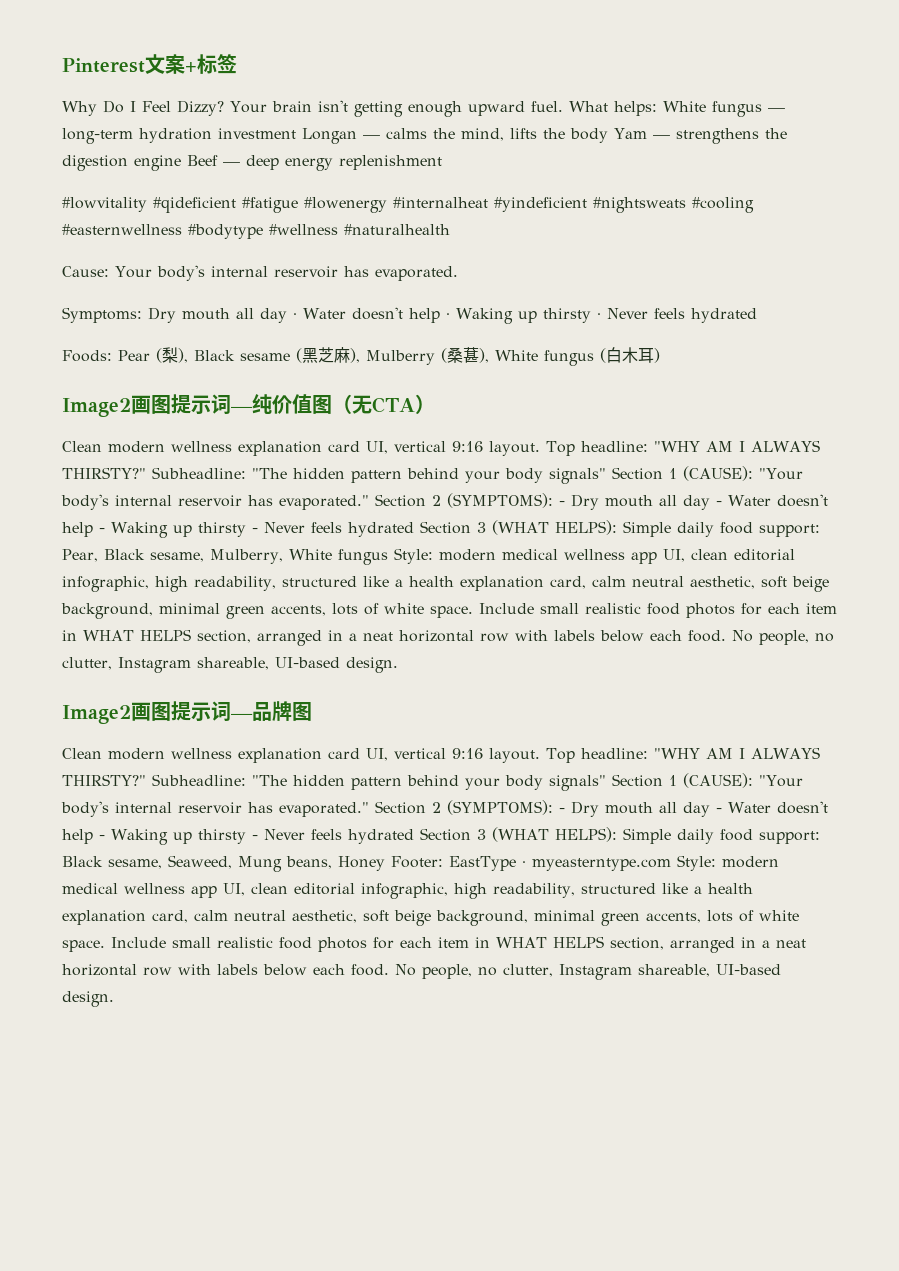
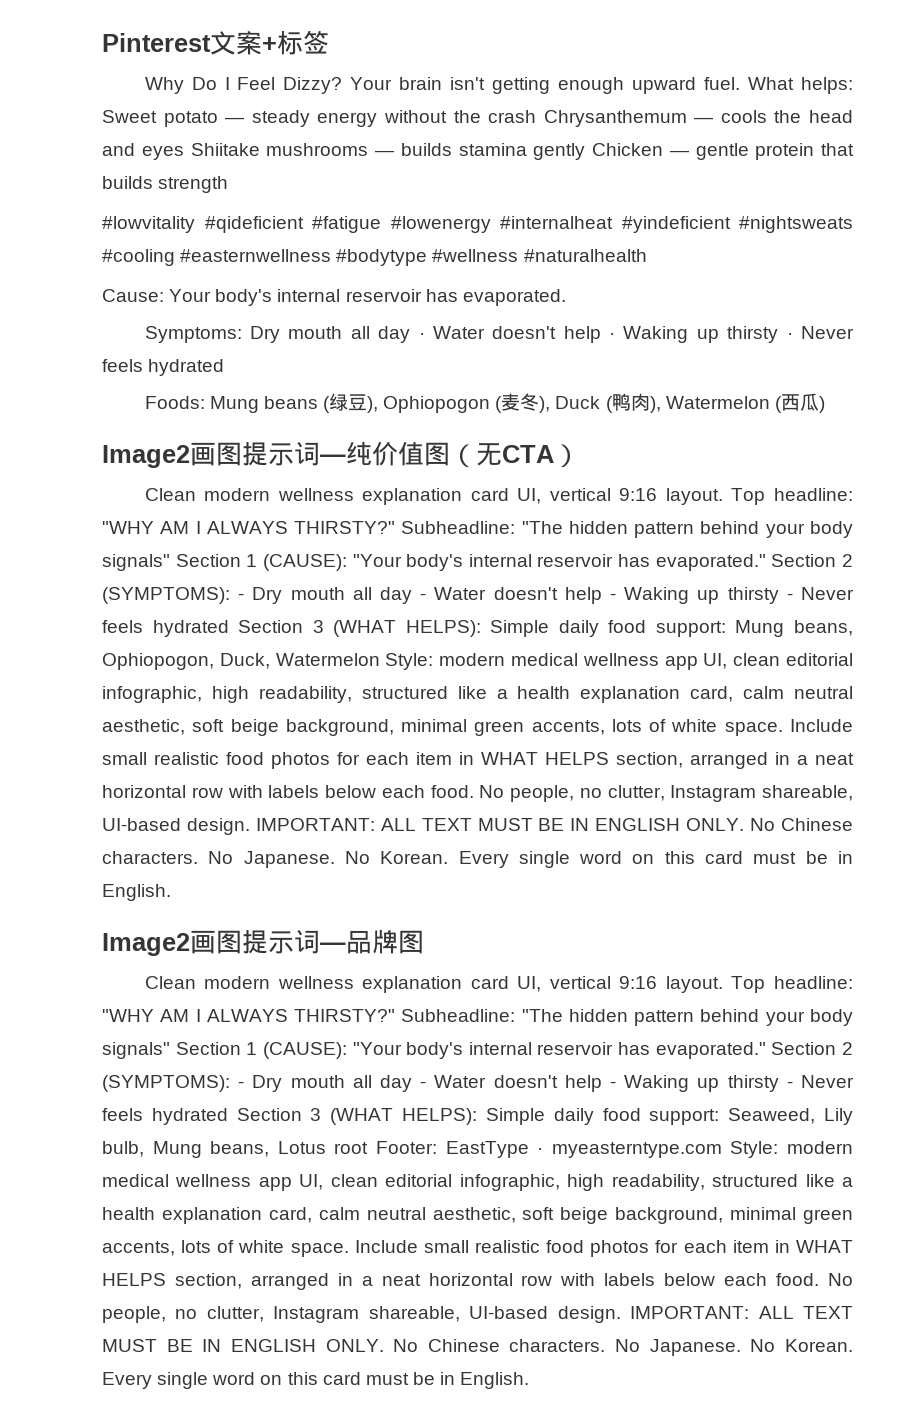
[662,101,785,117] [62,128,787,144] [62,155,442,171] White fungus — long-term hydration investment Longan — calms the mind, lifts the body Yam — strengthens the digestion engine Beef — deep energy replenishment -> [102,110,853,127] [102,143,854,160] [102,176,229,193] Sweet potato — steady energy without the crash Chrysanthemum — cools the head and eyes Shiitake mushrooms — builds stamina gently Chicken — gentle protein that builds strength
[118,347,654,366] Pear (梨), Black sesame (黑芝麻), Mulberry (桑葚), White fungus (白木耳 -> [209,393,819,413] Mung beans (绿豆), Ophiopogon (麦冬), Duck (鸭肉), Watermelon (西瓜
[62,549,388,565] Pear, Black sesame, Mulberry, White fungus -> [735,620,853,637] [102,653,380,670] Mung beans, Ophiopogon, Duck, Watermelon
(398, 665) none -> [255,818,854,831] [102,851,853,868] [102,884,171,901] IMPORTANT: ALL TEXT MUST BE IN ENGLISH ONLY. No Chinese characters. No Japanese. No Korean. Every single word on this card must be in English.
[62,855,385,872] Black sesame, Seaweed, Mung beans, Honey -> [728,1108,854,1125] [102,1141,369,1158] Seaweed, Lily bulb, Mung beans, Lotus root
(114, 999) none -> [630,1306,854,1319] [102,1339,853,1356] [102,1372,530,1389] IMPORTANT: ALL TEXT MUST BE IN ENGLISH ONLY. No Chinese characters. No Japanese. No Korean. Every single word on this card must be in English.

